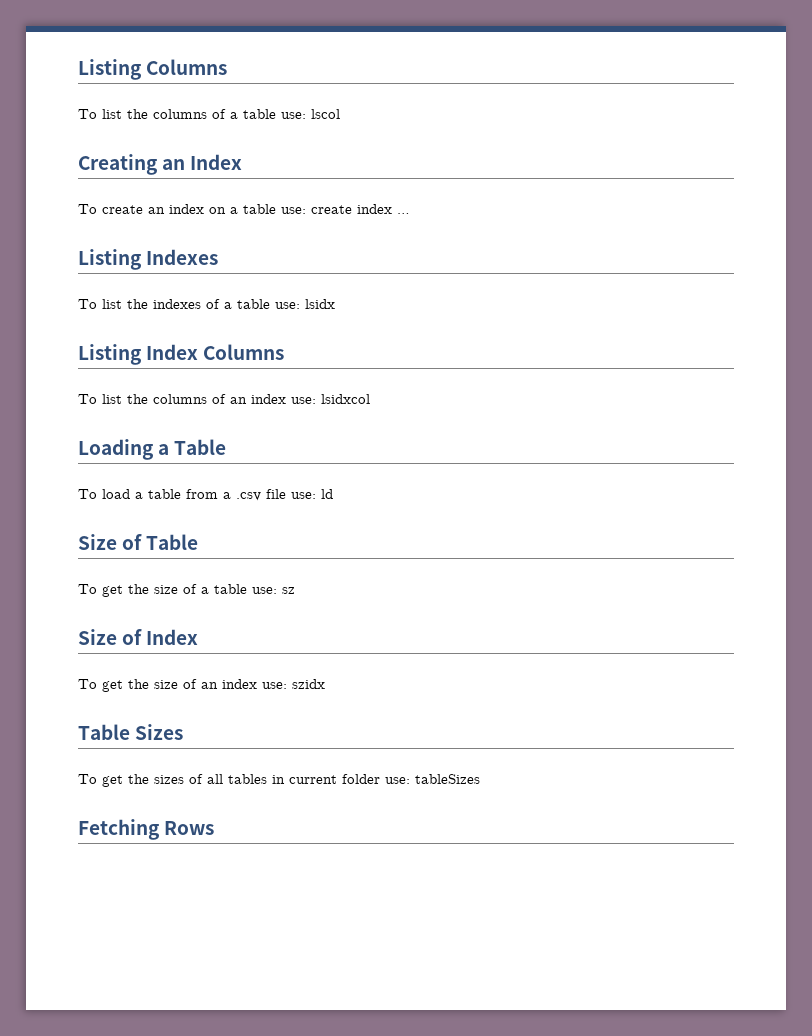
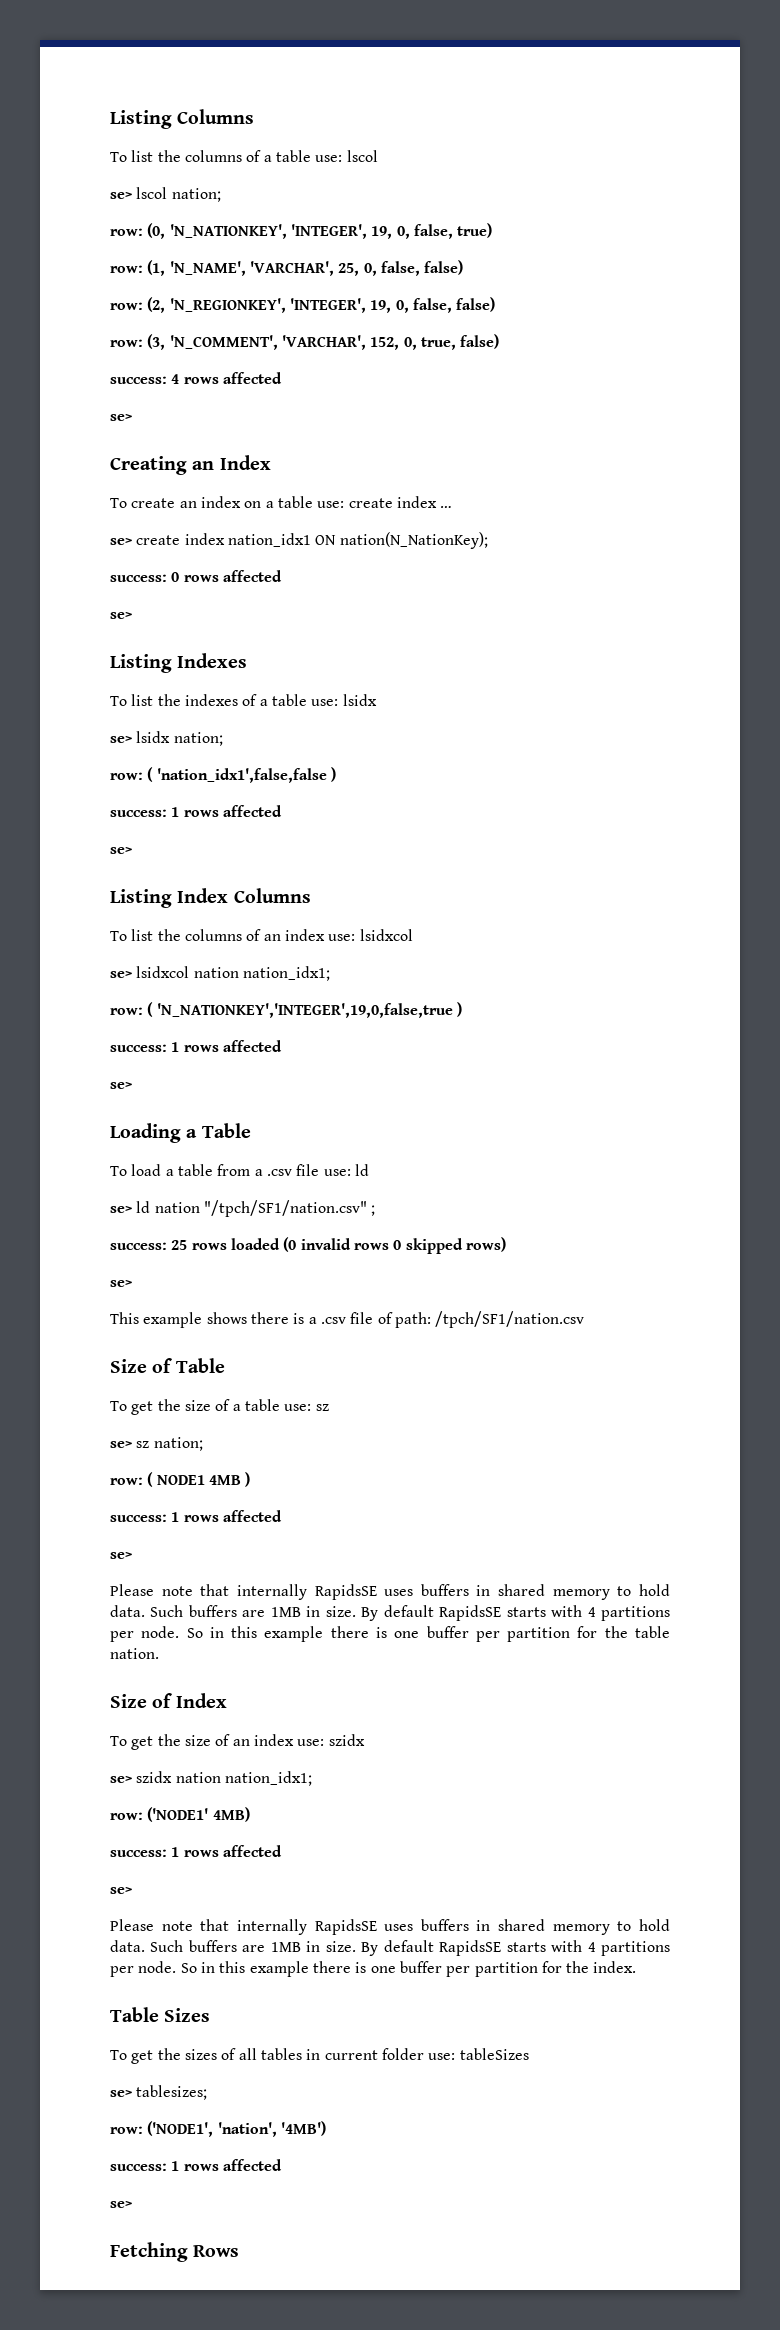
(340, 114) none -> [110,187,221,202] [110,223,493,239] [110,260,464,276] [110,297,496,313] [110,334,500,350] [110,372,282,384] [110,414,132,421] // se> lscol nation; // row: (0, 'N_NATIONKEY', 'INTEGER', 19, 0, false, true) // row: (1, 'N_NAME', 'VARCHAR', 25, 0, false, false) // row: (2, 'N_REGIONKEY', 'INTEGER', 19, 0, false, false) // row: (3, 'N_COMMENT', 'VARCHAR', 152, 0, true, false) // success: 4 rows affected // se>
(410, 213) none -> [110,532,488,549] [110,570,282,582] [110,612,132,619] // se> create index nation_idx1 ON nation(N_NationKey); // success: 0 rows affected // se>
(335, 304) none -> [110,731,223,746] [110,767,336,783] [110,805,282,817] [110,847,132,854] // se> lsidx nation; // row: ( 'nation_idx1',false,false ) // success: 1 rows affected // se>
(370, 399) none -> [110,966,330,981] [110,1002,462,1018] [110,1040,282,1052] [110,1082,132,1089] // se> lsidxcol nation nation_idx1; // row: ( 'N_NATIONKEY','INTEGER',19,0,false,true ) // success: 1 rows affected // se>
(333, 494) none -> [110,1200,376,1217] [110,1237,506,1254] [110,1280,132,1287] [110,1311,585,1328] // se> ld nation "/tpch/SF1/nation.csv" ; // success: 25 rows loaded (0 invalid rows 0 skipped rows) // se> // This example shows there is a .csv file of path: /tpch/SF1/nation.csv
(295, 590) none -> [110,1437,203,1451] [110,1472,251,1487] [110,1510,282,1522] [110,1552,132,1559] [110,1584,670,1600] [110,1605,670,1621] [110,1626,670,1642] [110,1648,159,1659] // se> sz nation; // row: ( NODE1 4MB ) // success: 1 rows affected // se> // Please note that internally RapidsSE uses buffers in shared memory to hold data. Such buffers are 1MB in size. By default RapidsSE starts with 4 partitions per node. So in this example there is one buffer per partition for the table nation.
(325, 684) none -> [110,1771,312,1786] [110,1807,250,1822] [110,1845,282,1857] [110,1887,132,1894] [110,1919,670,1935] [110,1940,670,1956] [110,1961,637,1977] // se> szidx nation nation_idx1; // row: ('NODE1' 4MB) // success: 1 rows affected // se> // Please note that internally RapidsSE uses buffers in shared memory to hold data. Such buffers are 1MB in size. By default RapidsSE starts with 4 partitions per node. So in this example there is one buffer per partition for the index.
(480, 779) none -> [110,2085,208,2100] [110,2121,326,2137] [110,2159,282,2171] [110,2201,132,2208] // se> tablesizes; // row: ('NODE1', 'nation', '4MB') // success: 1 rows affected // se>

